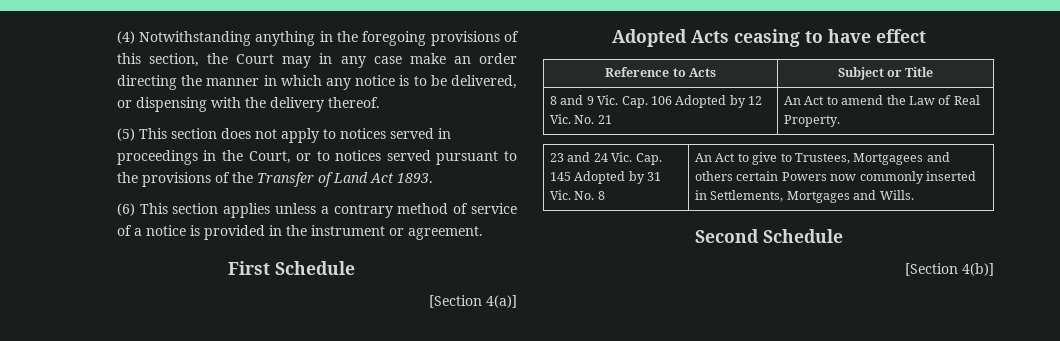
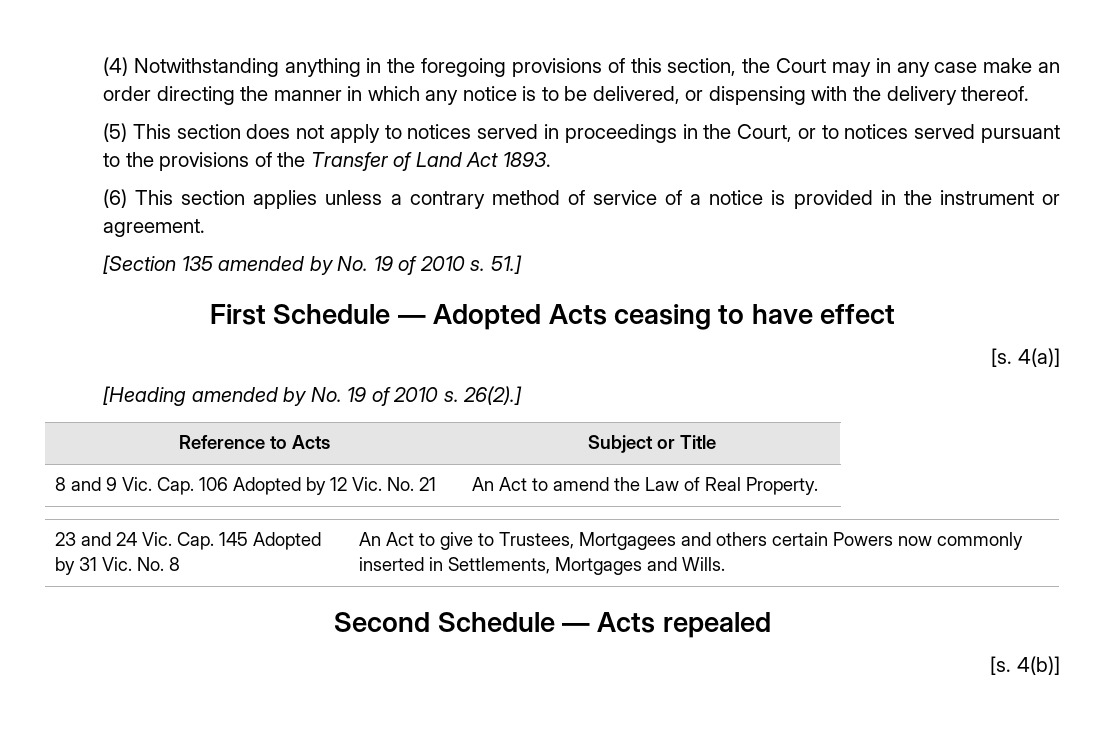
(483, 233) none -> [102,255,522,275] // [Section 135 amended by No. 19 of 2010 s. 51.]
[429,295,517,308] // [Section 4(a)] // -> [397,315,426,324] —
(926, 36) none -> [991,348,1060,367] [102,386,523,406] // [s. 4(a)] // [Heading amended by No. 19 of 2010 s. 26(2).]
[905,263,958,276] // [Section -> [562,612,771,638] [990,656,1012,675] — Acts repealed // [s.

